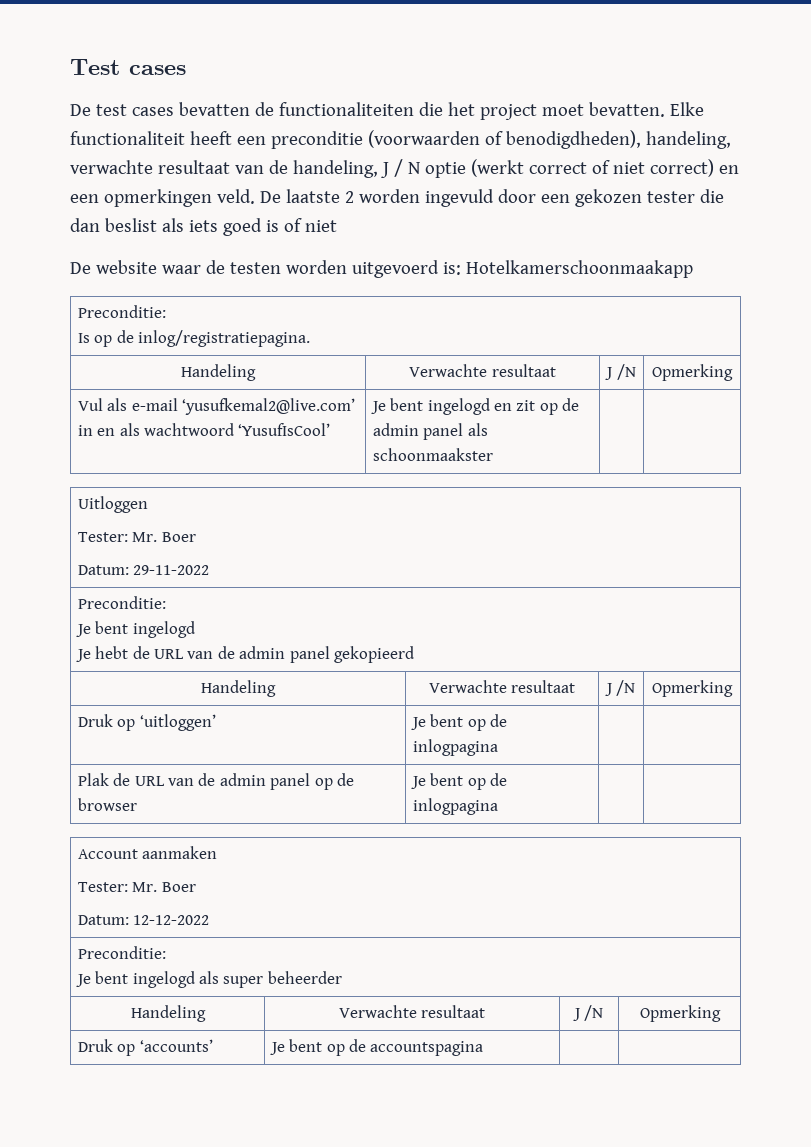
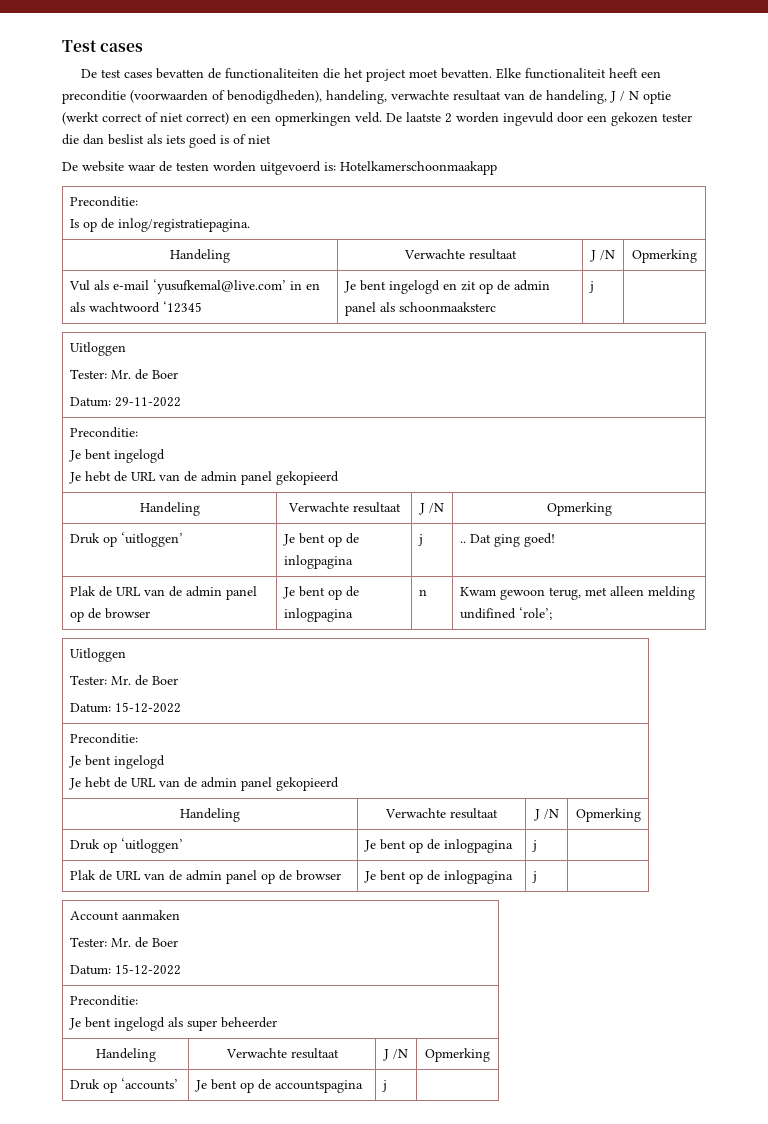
[181,398,355,415] ‘yusufkemal2@live.com’ -> [152,279,286,294] ‘yusufkemal@live.com’
[238,423,331,436] ‘YusufIsCool’ -> [162,301,202,313] ‘12345
[372,448,493,461] [77,496,148,513] [77,532,158,542] schoonmaakster | | // Uitloggen // Tester: Mr. -> [398,302,496,312] [588,281,594,293] [69,342,126,356] [69,369,148,380] schoonmaaksterc | j | // Uitloggen // Tester: Mr. de
(498, 747) none -> [417,534,423,546] [459,533,555,547] [69,586,257,600] [69,608,150,622] [282,586,359,600] [283,608,353,622] [418,589,427,596] [459,586,695,600] [459,607,552,620] [69,648,126,662] [69,675,178,686] [69,702,181,713] [69,733,138,744] [68,755,165,769] [68,777,339,791] [180,808,240,822] [385,808,498,819] [533,809,559,821] [575,808,641,822] [69,838,183,853] [363,839,513,853] [531,840,537,852] j | .. Dat ging goed! // Plak de URL van de admin panel op de browser | Je bent op de inlogpagina | n | Kwam gewoon terug, met alleen melding undifined ‘role’; // Uitloggen // Tester: Mr. de Boer // Datum: 15-12-2022 // Preconditie: // Je bent ingelogd // Je hebt de URL van de admin panel gekopieerd // Handeling | Verwachte resultaat | J /N | Opmerking // Druk op ‘uitloggen’ | Je bent op de inlogpagina | j
(498, 806) none -> [531,871,537,883] j
[161,882,196,892] [77,915,210,925] Boer // Datum: 12-12-2022 -> [134,937,178,948] [69,964,181,975] de Boer // Datum: 15-12-2022
(484, 1048) none -> [381,1080,387,1092] j

